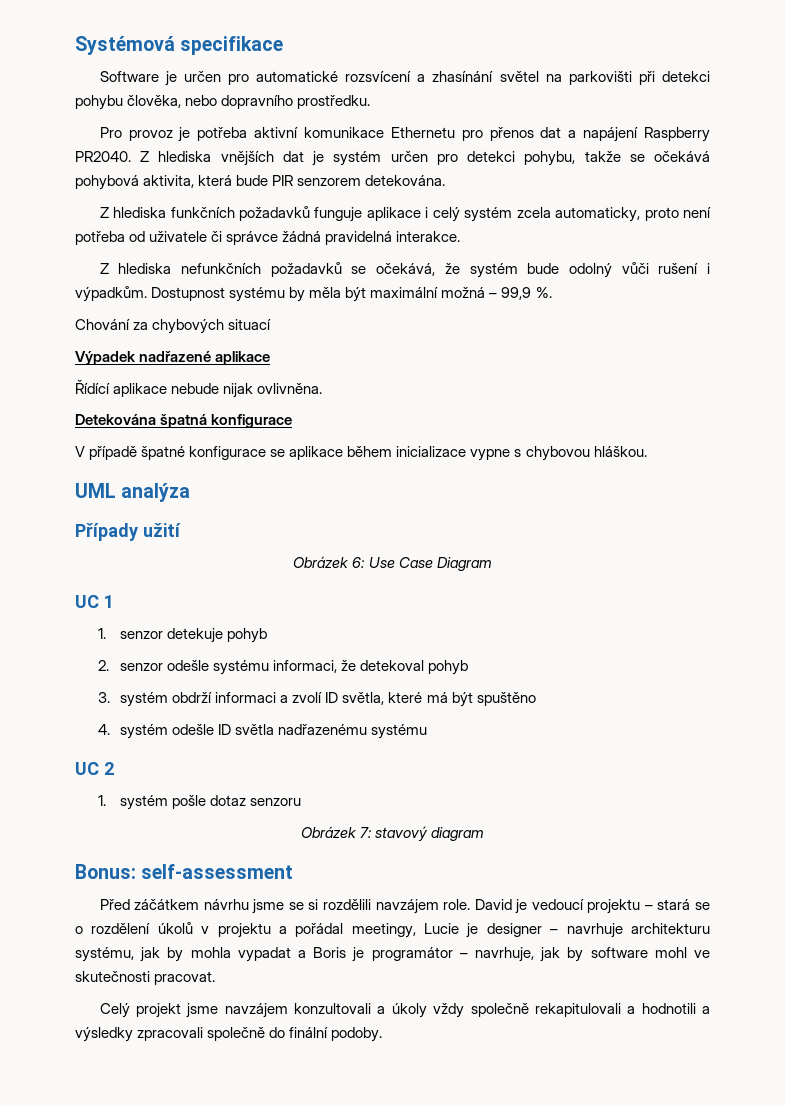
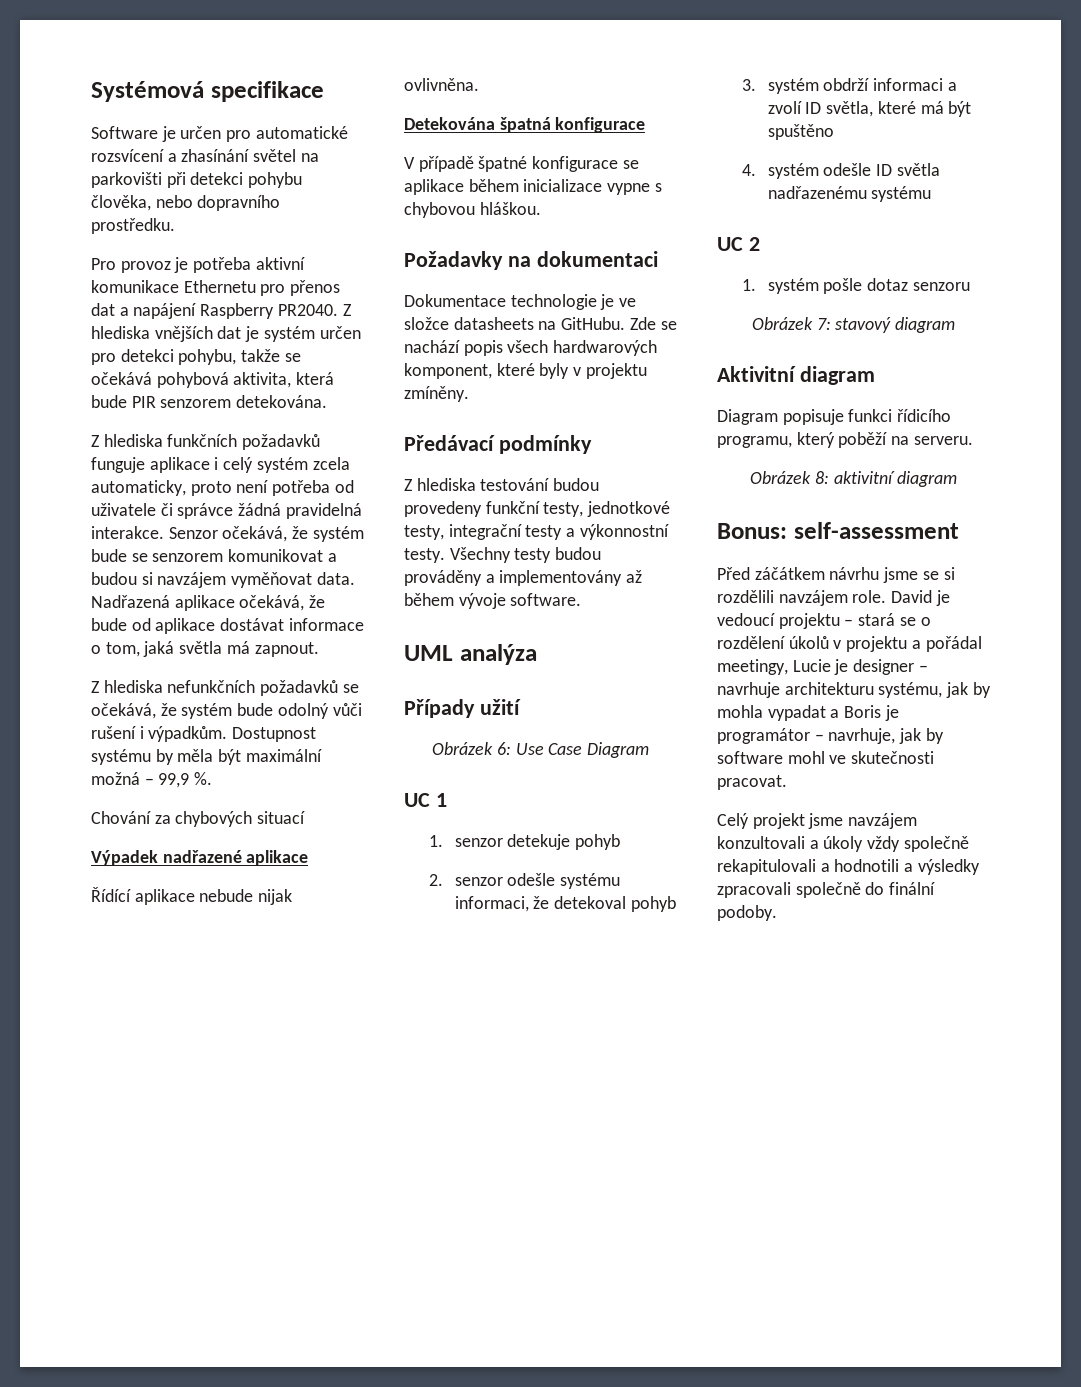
(461, 236) none -> [168,526,364,542] [91,549,337,562] [91,572,355,588] [91,595,326,611] [91,618,364,634] [91,641,319,657] Senzor očekává, že systém bude se senzorem komunikovat a budou si navzájem vyměňovat data. Nadřazená aplikace očekává, že bude od aplikace dostávat informace o tom, jaká světla má zapnout.
(647, 451) none -> [404,251,658,270] [404,294,637,310] [404,317,677,330] [404,340,658,356] [404,363,647,379] [404,386,469,402] [404,435,592,454] [404,478,600,491] [404,501,671,517] [404,524,669,540] [404,547,602,563] [404,570,643,586] [404,593,582,609] // Požadavky na dokumentaci // Dokumentace technologie je ve složce datasheets na GitHubu. Zde se nachází popis všech hardwarových komponent, které byly v projektu zmíněny. // Předávací podmínky // Z hlediska testování budou provedeny funkční testy, jednotkové testy, integrační testy a výkonnostní testy. Všechny testy budou prováděny a implementovány až během vývoje software.
(485, 834) none -> [717,366,875,385] [717,409,952,425] [717,432,973,448] [750,471,957,487] // Aktivitní diagram // Diagram popisuje funkci řídicího programu, který poběží na serveru. // Obrázek 8: aktivitní diagram

